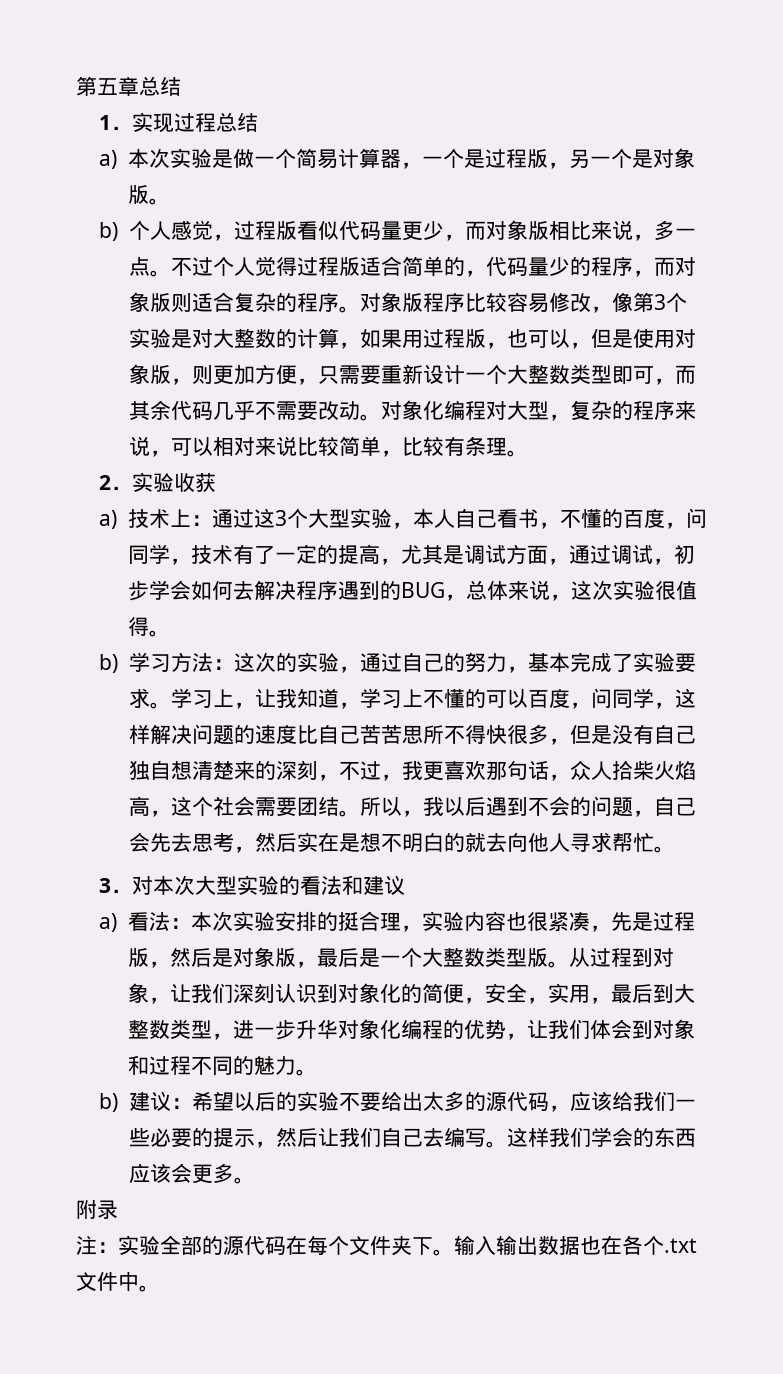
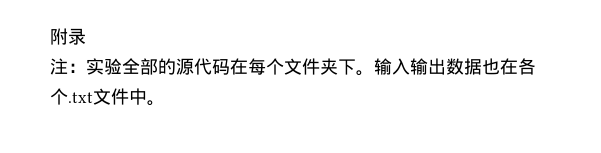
[76,76,181,96] [99,112,259,133] [99,148,695,169] [127,185,170,205] [99,220,696,241] [128,256,696,277] [128,292,687,313] [128,328,696,349] [128,364,696,385] [128,400,696,421] [128,436,528,457] [99,472,217,493] [99,508,707,529] [127,544,695,565] [127,580,697,601] [127,617,170,637] [99,652,696,673] [128,688,696,709] [128,724,696,745] [128,760,696,781] [128,796,696,817] [128,832,675,853] [99,875,406,895] [99,911,695,932] [127,947,674,968] [127,983,695,1004] [127,1019,695,1040] [127,1055,317,1076] [99,1091,696,1112] [128,1127,696,1148] [128,1163,255,1184] 第五章总结 // 1．实现过程总结 // a)本次实验是做一个简易计算器，一个是过程版，另一个是对象版。 // b)个人感觉，过程版看似代码量更少，而对象版相比来说，多一点。不过个人觉得过程版适合简单的，代码量少的程序，而对象版则适合复杂的程序。对象版程序比较容易修改，像第3个实验是对大整数的计算，如果用过程版，也可以，但是使用对象版，则更加方便，只需要重新设计一个大整数类型即可，而其余代码几乎不需要改动。对象化编程对大型，复杂的程序来说，可以相对来说比较简单，比较有条理。 // 2．实验收获 // a)技术上：通过这3个大型实验，本人自己看书，不懂的百度，问同学，技术有了一定的提高，尤其是调试方面，通过调试，初步学会如何去解决程序遇到的BUG，总体来说，这次实验很值得。 // b)学习方法：这次的实验，通过自己的努力，基本完成了实验要求。学习上，让我知道，学习上不懂的可以百度，问同学，这样解决问题的速度比自己苦苦思所不得快很多，但是没有自己独自想清楚来的深刻，不过，我更喜欢那句话，众人拾柴火焰高，这个社会需要团结。所以，我以后遇到不会的问题，自己会先去思考，然后实在是想不明白的就去向他人寻求帮忙。 // 3．对本次大型实验的看法和建议 // a)看法：本次实验安排的挺合理，实验内容也很紧凑，先是过程版，然后是对象版，最后是一个大整数类型版。从过程到对象，让我们深刻认识到对象化的简便，安全，实用，最后到大整数类型，进一步升华对象化编程的优势，让我们体会到对象和过程不同的魅力。 // b)建议：希望以后的实验不要给出太多的源代码，应该给我们一些必要的提示，然后让我们自己去编写。这样我们学会的东西应该会更多。 // -> (50, 36) none

